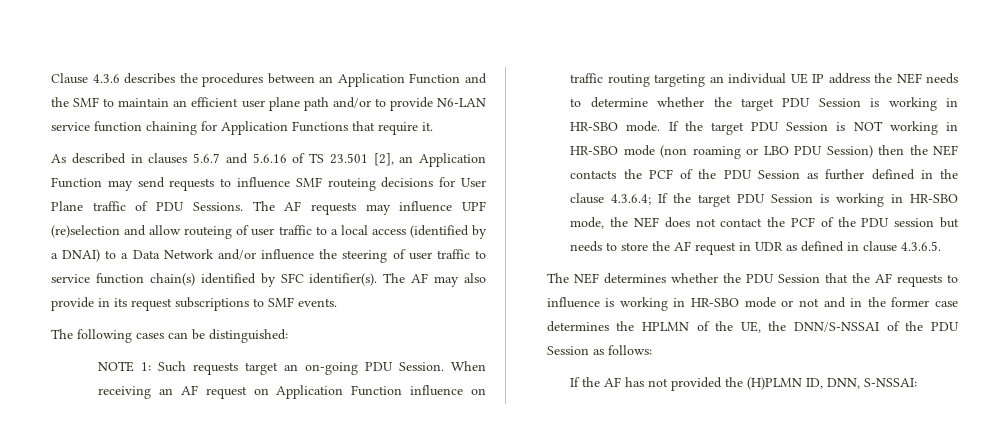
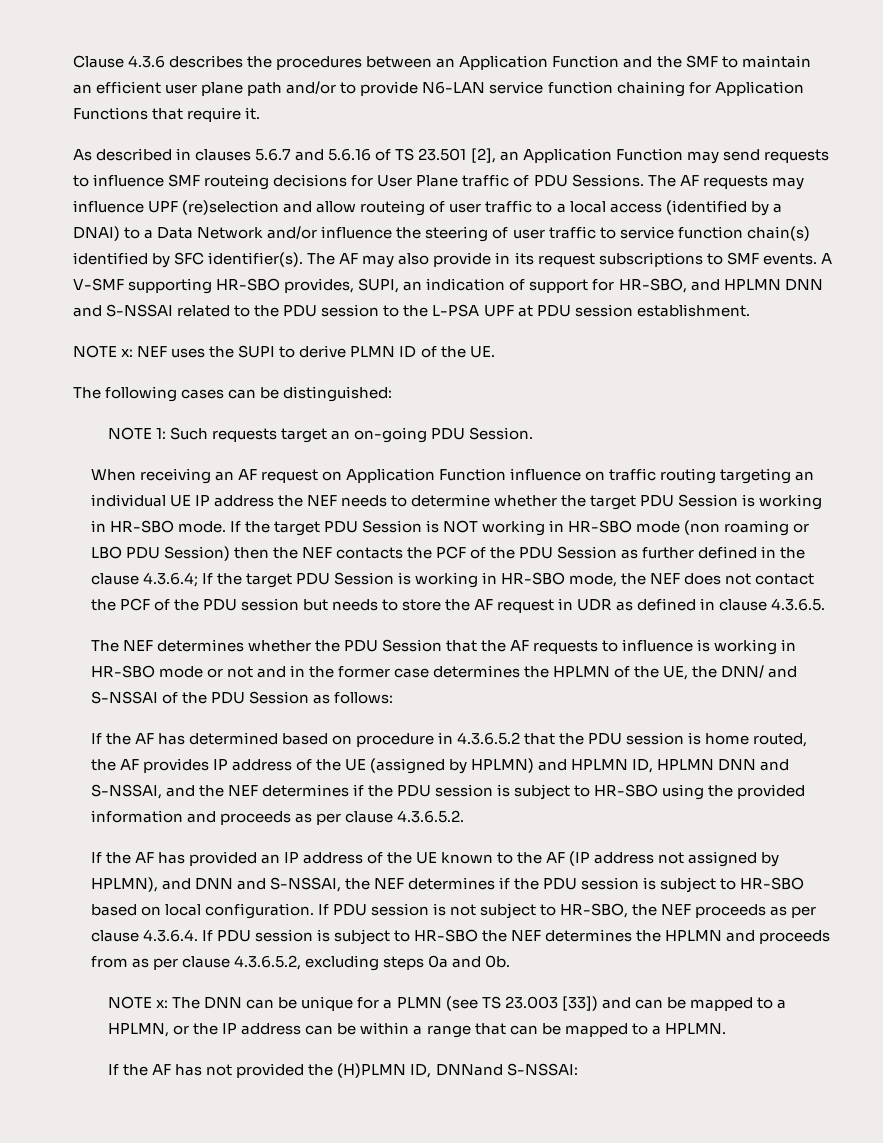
(337, 302) none -> [820,253,832,264] [73,278,823,294] [73,304,750,317] [73,345,495,358] A V-SMF supporting HR-SBO provides, SUPI, an indication of support for HR-SBO, and HPLMN DNN and S-NSSAI related to the PDU session to the L-PSA UPF at PDU session establishment. // NOTE x: NEF uses the SUPI to derive PLMN ID of the UE.
(445, 366) none -> (534, 433) //
[794,322,880,332] DNN/S-NSSAI -> [721,665,798,678] [90,691,158,704] DNN/ and S-NSSAI
(652, 350) none -> [90,732,808,747] [90,758,790,774] [90,784,806,800] [90,810,464,825] [90,851,780,867] [90,877,805,893] [90,903,817,919] [90,929,831,945] [90,955,510,971] [108,996,787,1011] [108,1022,726,1038] // If the AF has determined based on procedure in 4.3.6.5.2 that the PDU session is home routed, the AF provides IP address of the UE (assigned by HPLMN) and HPLMN ID, HPLMN DNN and S-NSSAI, and the NEF determines if the PDU session is subject to HR-SBO using the provided information and proceeds as per clause 4.3.6.5.2. // If the AF has provided an IP address of the UE known to the AF (IP address not assigned by HPLMN), and DNN and S-NSSAI, the NEF determines if the PDU session is subject to HR-SBO based on local configuration. If PDU session is not subject to HR-SBO, the NEF proceeds as per clause 4.3.6.4. If PDU session is subject to HR-SBO the NEF determines the HPLMN and proceeds from as per clause 4.3.6.5.2, excluding steps 0a and 0b. // NOTE x: The DNN can be unique for a PLMN (see TS 23.003 [33]) and can be mapped to a HPLMN, or the IP address can be within a range that can be mapped to a HPLMN.
[827,378,861,389] DNN, -> [435,1064,503,1076] DNNand

